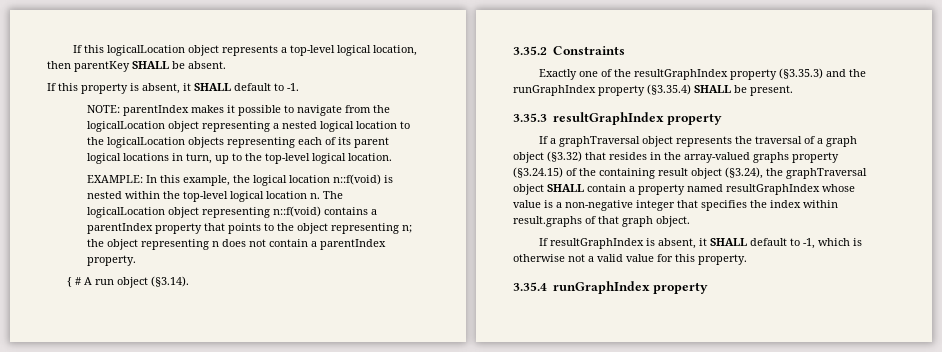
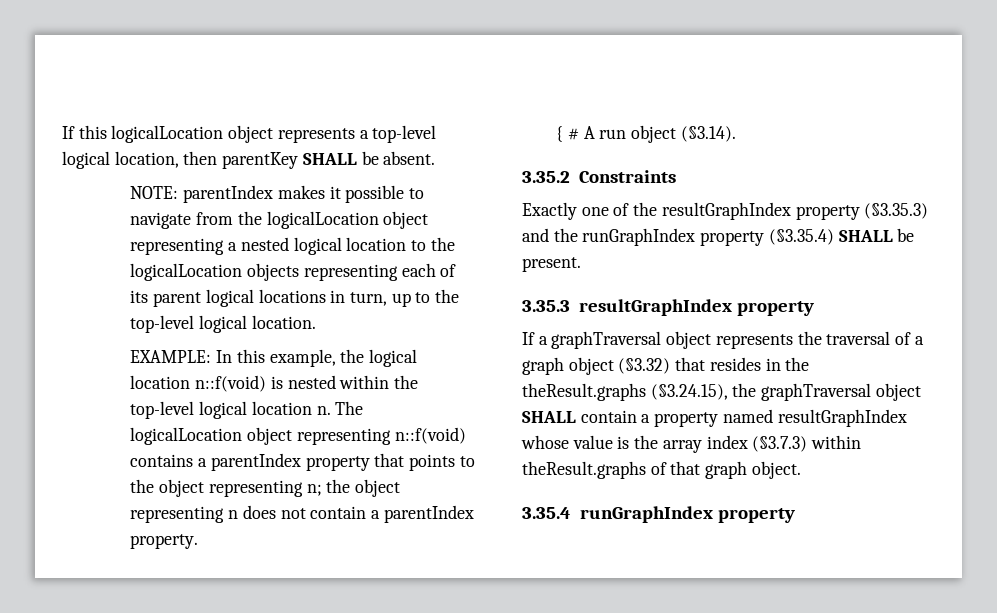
[47,83,299,94] // If this property is absent, it SHALL default to -1. -> (436, 158) none
[684,152,839,163] [513,167,763,179] array-valued graphs property (§3.24.15) of the containing result object (§3.24), -> [522,383,728,401] theResult.graphs (§3.24.15),
[556,200,838,211] [513,216,690,227] [539,238,863,249] [513,254,747,265] a non-negative integer that specifies the index within result.graphs of that graph object. // If resultGraphIndex is absent, it SHALL default to -1, which is otherwise not a valid value for this property. -> [634,435,862,453] [522,461,801,479] the array index (§3.7.3) within theResult.graphs of that graph object.

